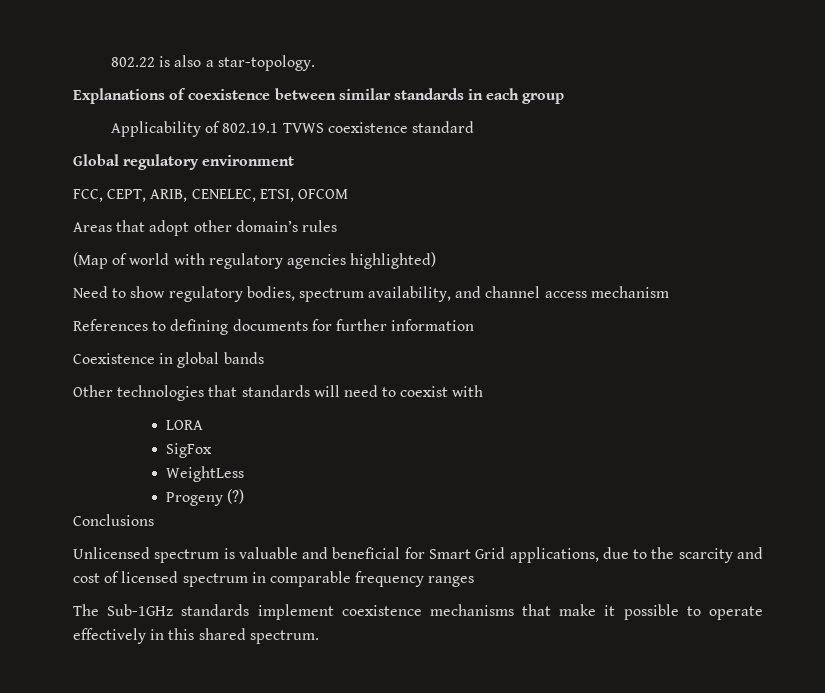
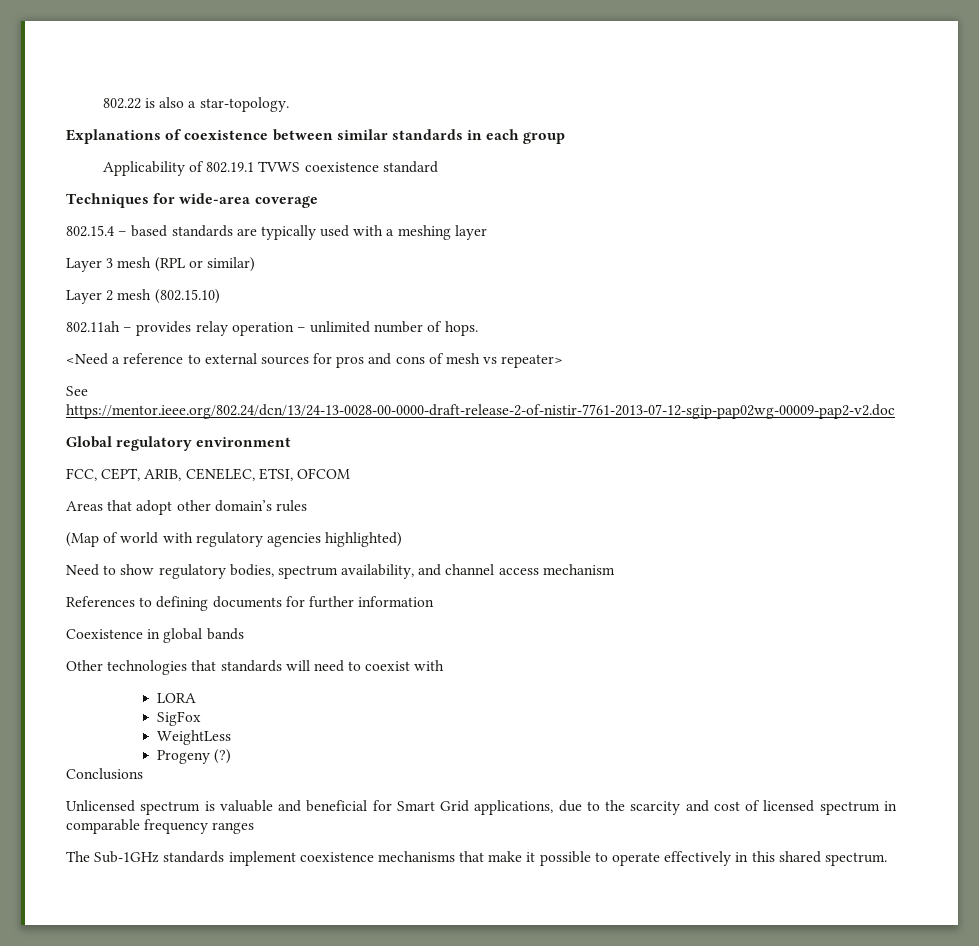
(474, 127) none -> [66,193,318,208] [66,225,487,240] [66,257,255,272] [66,289,220,304] [66,321,478,336] [66,353,564,368] [66,386,88,396] [66,404,895,419] // Techniques for wide-area coverage // 802.15.4 – based standards are typically used with a meshing layer // Layer 3 mesh (RPL or similar) // Layer 2 mesh (802.15.10) // 802.11ah – provides relay operation – unlimited number of hops. // <Need a reference to external sources for pros and cons of mesh vs repeater> // See https://mentor.ieee.org/802.24/dcn/13/24-13-0028-00-0000-draft-release-2-of-nistir-7761-2013-07-12-sgip-pap02wg-00009-pap2-v2.doc

